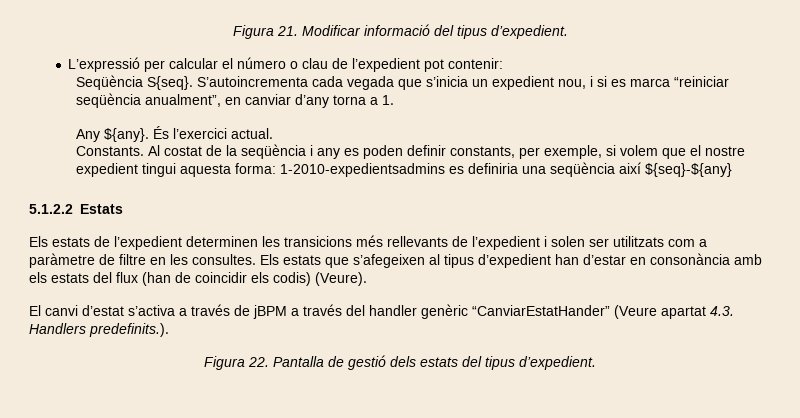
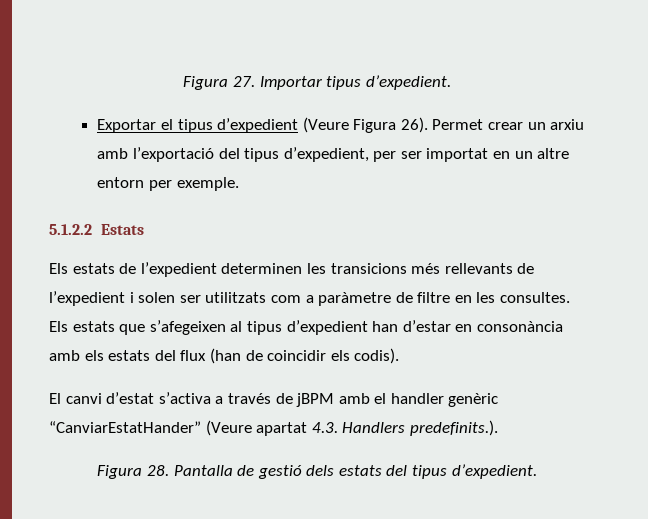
[232,24,568,39] [68,57,504,72] [76,75,730,90] [76,93,395,108] [76,126,274,142] [76,144,746,159] [76,162,733,177] Figura 21. Modificar informació del tipus d’expedient. // L’expressió per calcular el número o clau de l’expedient pot contenir: // Seqüència S{seq}. S’autoincrementa cada vegada que s’inicia un expedient nou, i si es marca “reiniciar seqüència anualment”, en canviar d’any torna a 1. // Any ${any}. És l’exercici actual. // Constants. Al costat de la seqüència i any es poden definir constants, per exemple, si volem que el nostre expedient tingui aquesta forma: 1-2010-expedientsadmins es definiria una seqüència així ${seq}-${any} -> [183,75,451,90] [97,117,585,133] [97,147,570,162] [97,177,239,191] Figura 27. Importar tipus d’expedient. // Exportar el tipus d’expedient (Veure Figura 26). Permet crear un arxiu amb l’exportació del tipus d’expedient, per ser importat en un altre entorn per exemple.
[273,272,367,286] codis) (Veure). -> [354,348,400,364] codis).
[291,304,365,316] a través del -> [338,393,387,404] amb el
[248,357,269,367] 22. -> [146,465,169,476] 28.

